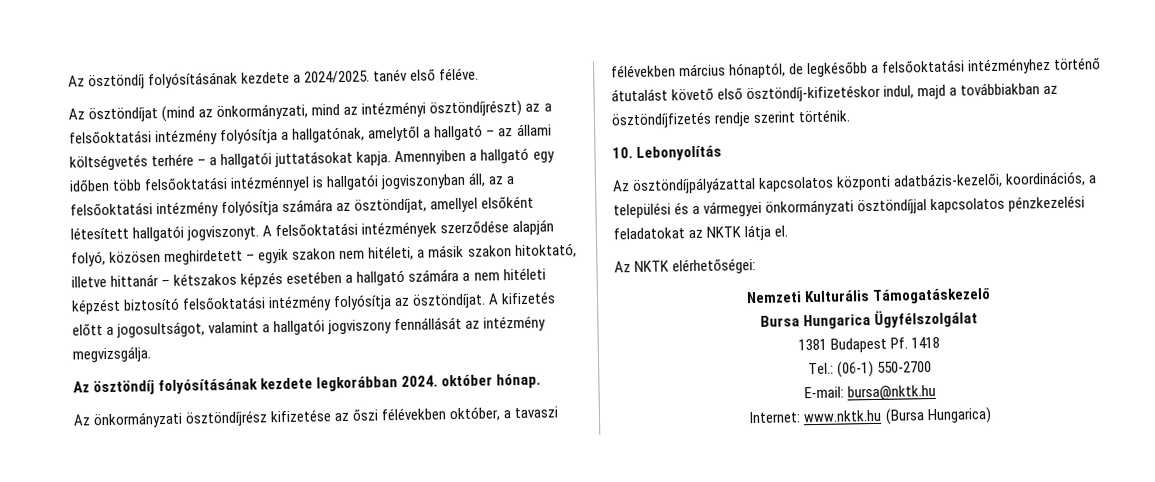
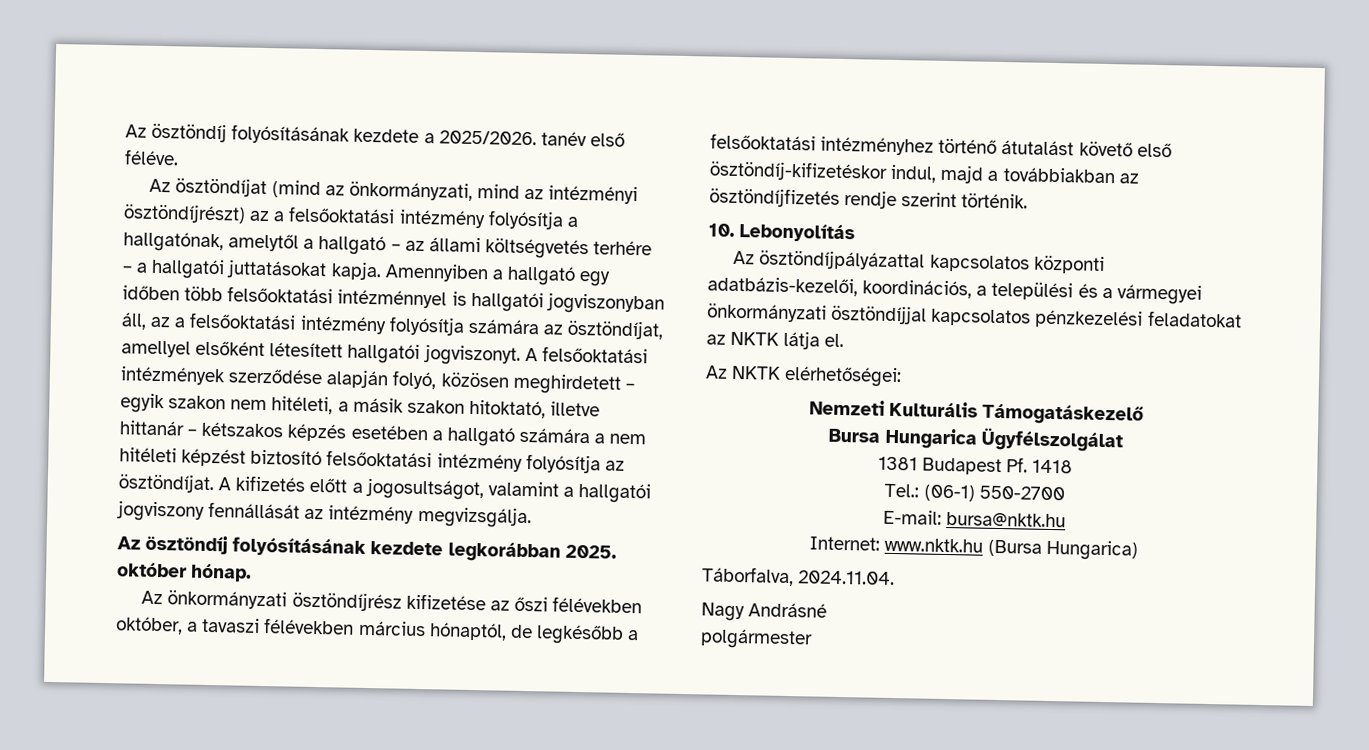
[304,70,371,84] 2024/2025. -> [438,130,537,146] 2025/2026.
[401,375,439,388] 2024. -> [564,544,617,559] 2025.
(992, 416) none -> [702,566,896,587] [701,602,828,622] [700,628,813,650] // Táborfalva, 2024.11.04. // Nagy Andrásné // polgármester

